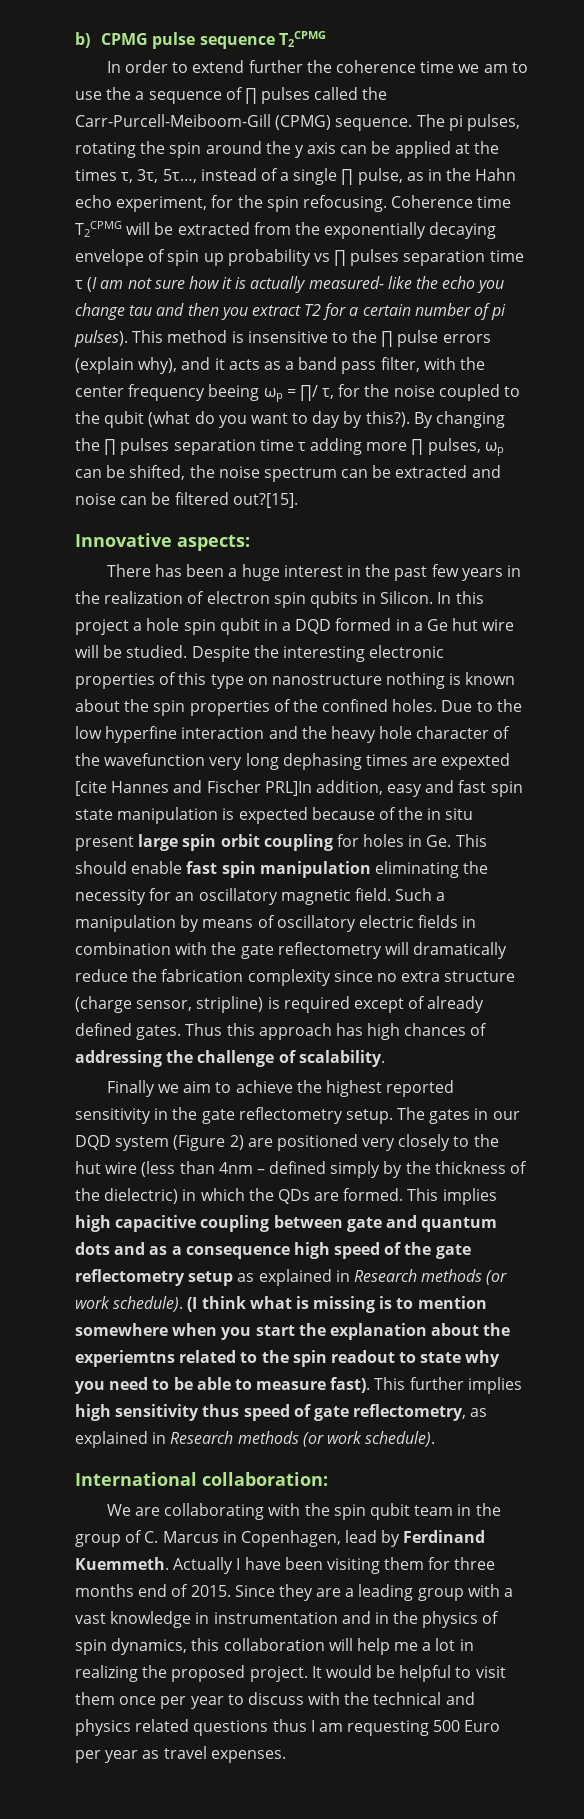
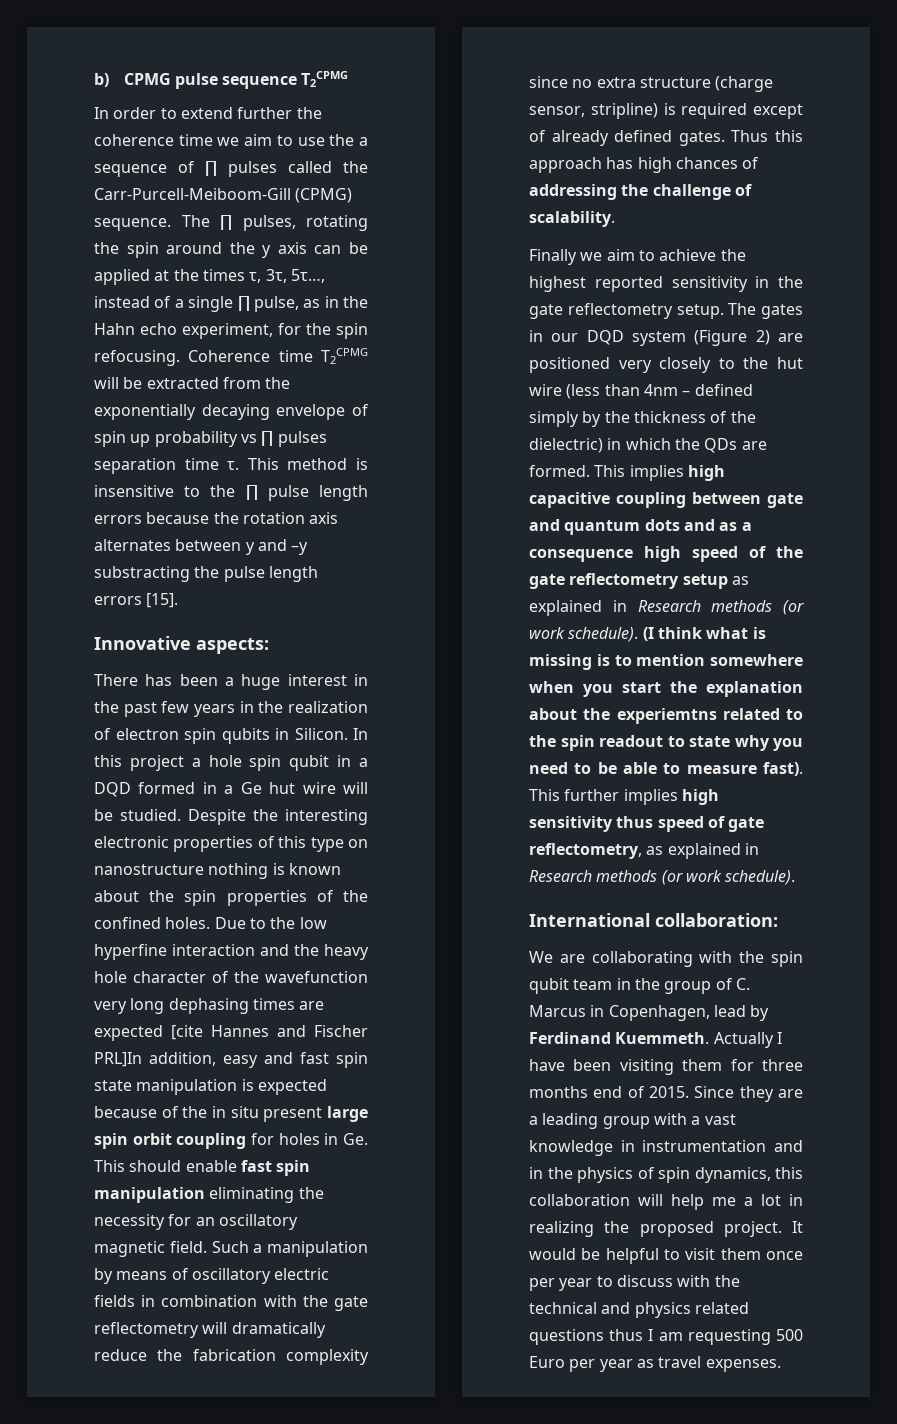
[483,64,508,73] am -> [244,134,273,146] aim
[448,115,463,131] pi -> [220,215,232,230] ∏
[75,276,505,293] [75,303,507,320] [74,330,128,347] τ (I am not sure how it is actually measured- like the echo you change tau and then you extract T2 for a certain number of pi pulses). -> [227,461,240,470] τ.
[442,334,491,343] [75,357,486,374] [75,384,521,402] [75,411,506,428] [75,438,504,456] [75,465,501,482] [75,492,298,508] errors (explain why), and it acts as a band pass filter, with the center frequency beeing ωp = ∏/ τ, for the noise coupled to the qubit (what do you want to day by this?). By changing the ∏ pulses separation time τ adding more ∏ pulses, ωp can be shifted, the noise spectrum can be extracted and noise can be filtered out?[15]. -> [319,485,368,501] [94,512,339,524] [94,539,309,555] [94,566,318,582] [94,593,179,608] length errors because the rotation axis alternates between y and –y substracting the pulse length errors [15].
[441,753,511,770] expexted -> [94,1025,163,1041] expected

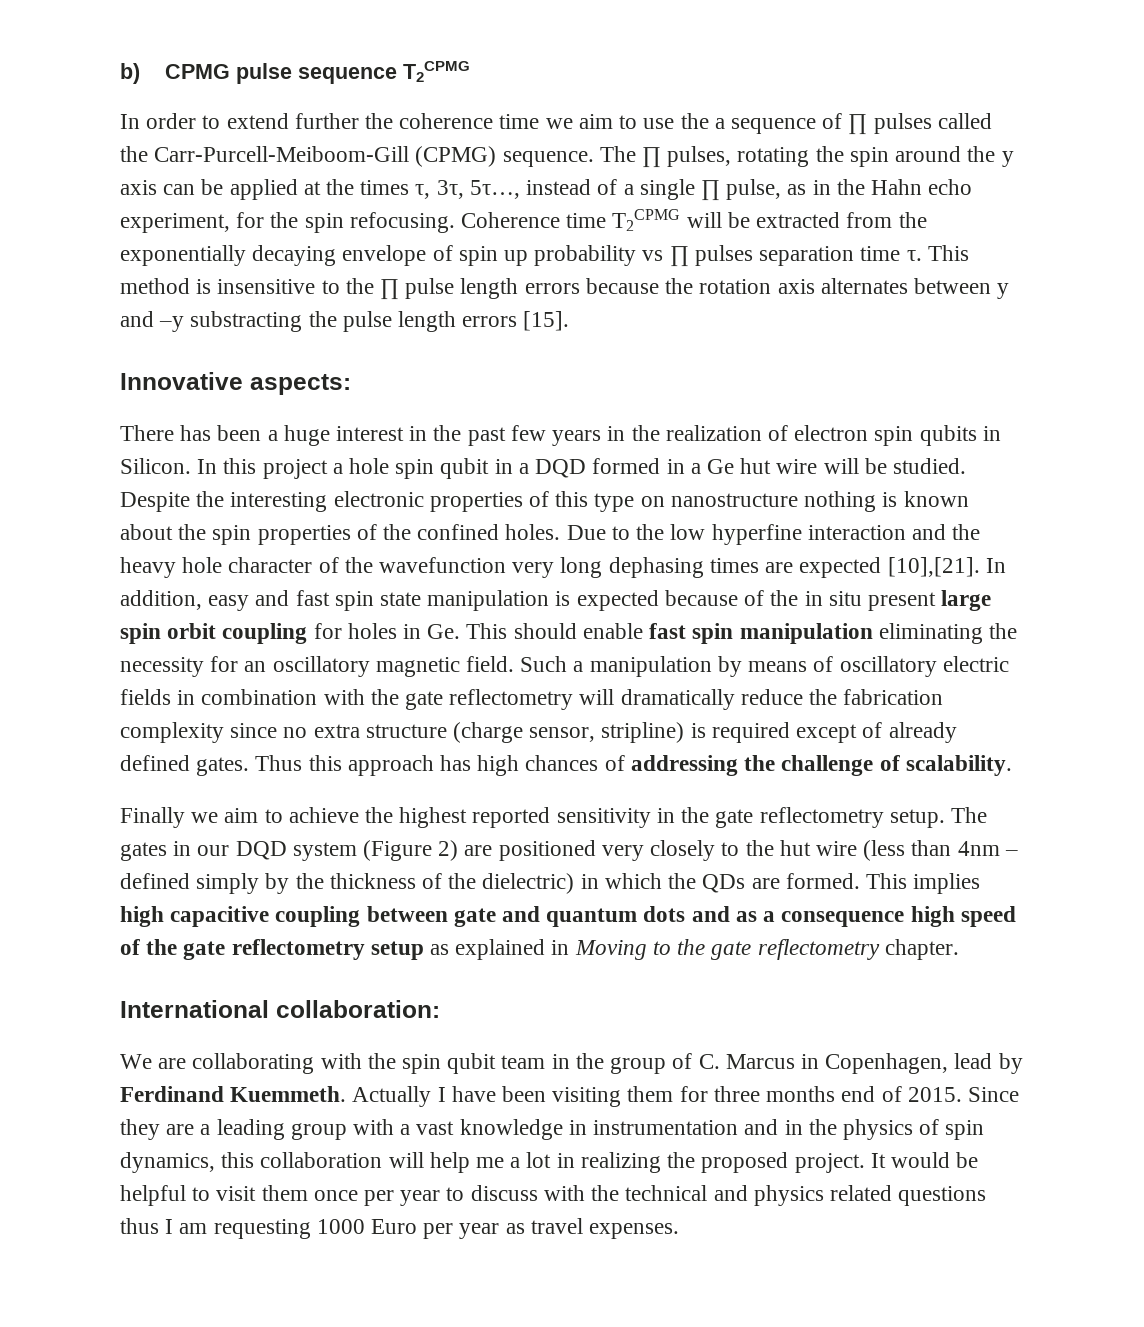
[171,1025,368,1040] [94,1052,142,1067] [cite Hannes and Fischer PRL]In -> [887,557,1006,577] [10],[21]. In
[637,600,804,615] [529,627,766,642] [529,654,803,670] [529,681,803,697] [529,708,803,724] [529,735,803,751] [529,762,803,776] [529,789,719,805] [529,816,765,832] [529,843,759,859] [529,870,796,885] Research methods (or work schedule). (I think what is missing is to mention somewhere when you start the explanation about the experiemtns related to the spin readout to state why you need to be able to measure fast). This further implies high sensitivity thus speed of gate reflectometry, as explained in Research methods (or work schedule). -> [574,939,959,960] Moving to the gate reflectometry chapter.
[776,1329,803,1341] 500 -> [316,1219,365,1234] 1000

